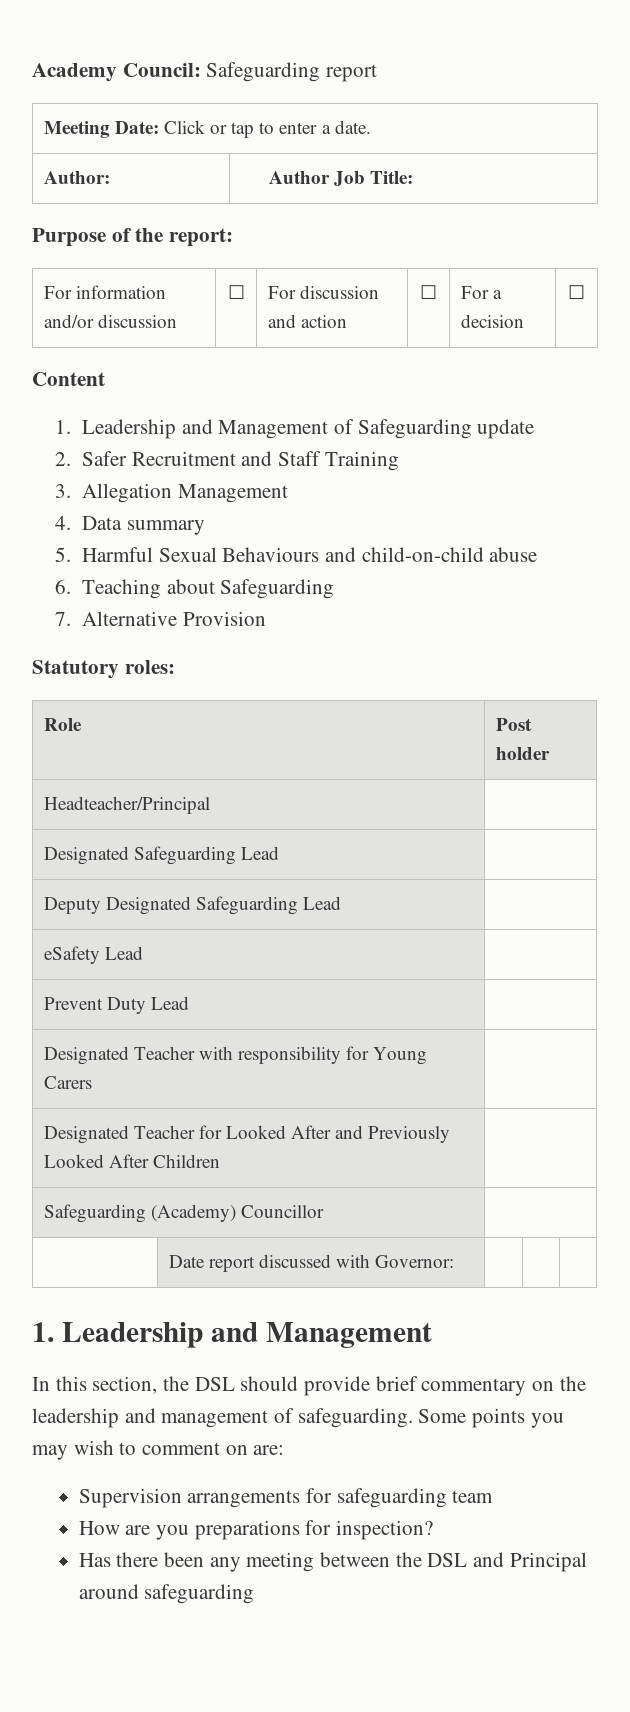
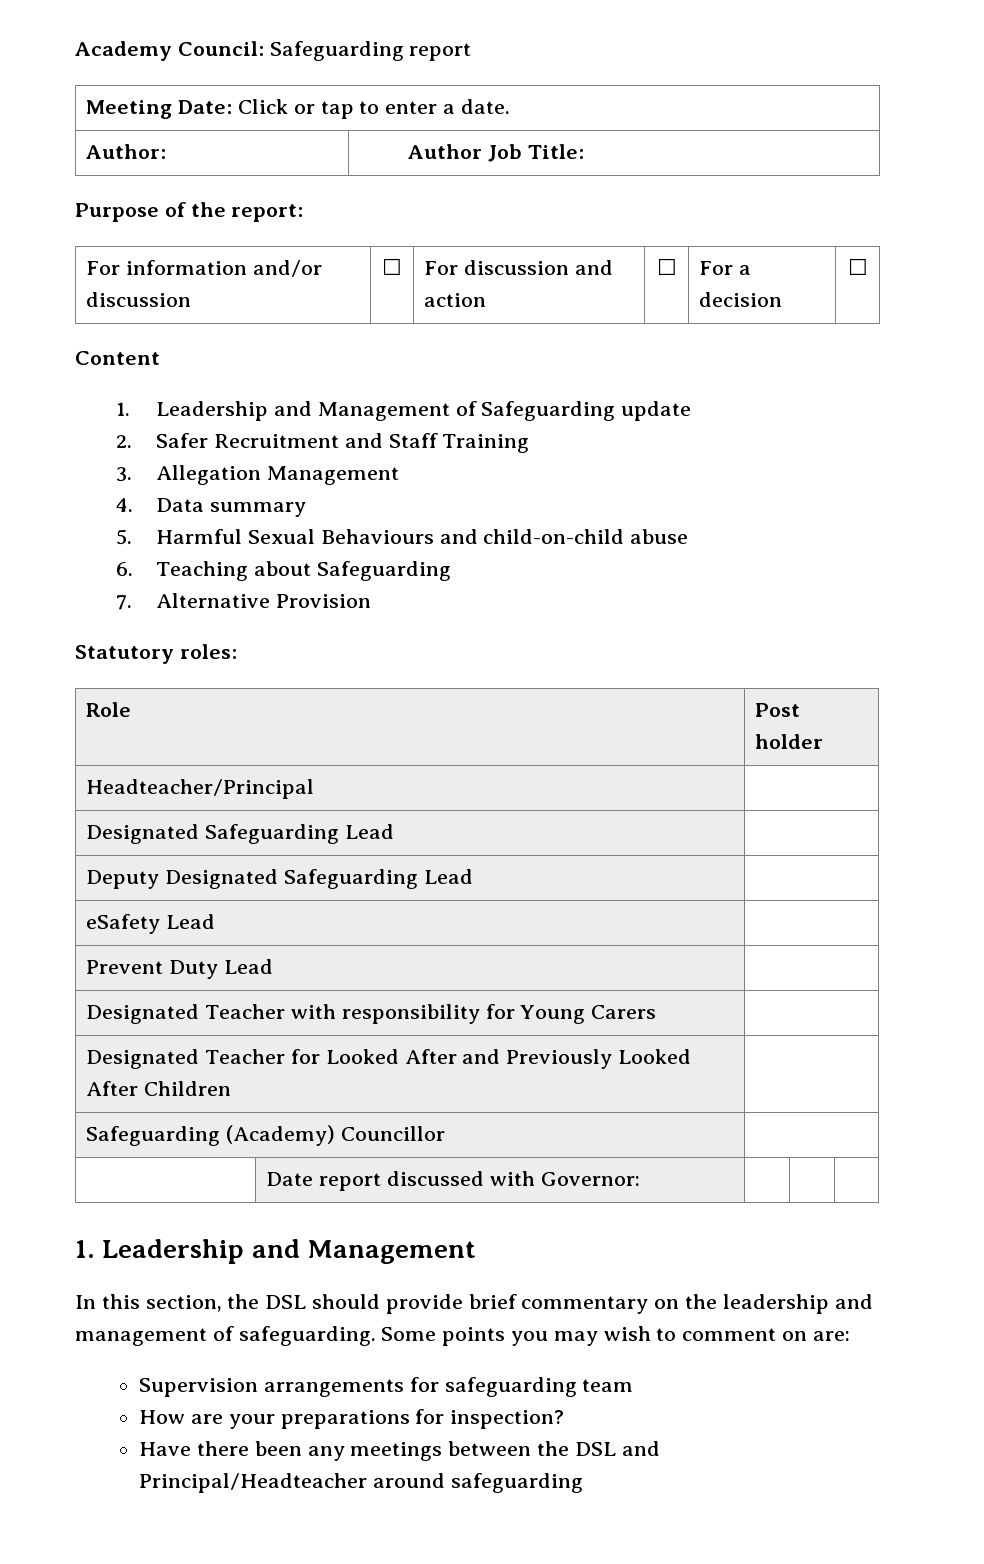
[155,1525,189,1540] you -> [228,1414,275,1429] your
[78,1553,111,1567] Has -> [139,1442,192,1456] Have
[246,1552,315,1572] meeting -> [350,1442,443,1461] meetings
[509,1552,587,1572] Principal -> [139,1473,368,1493] Principal/Headteacher

